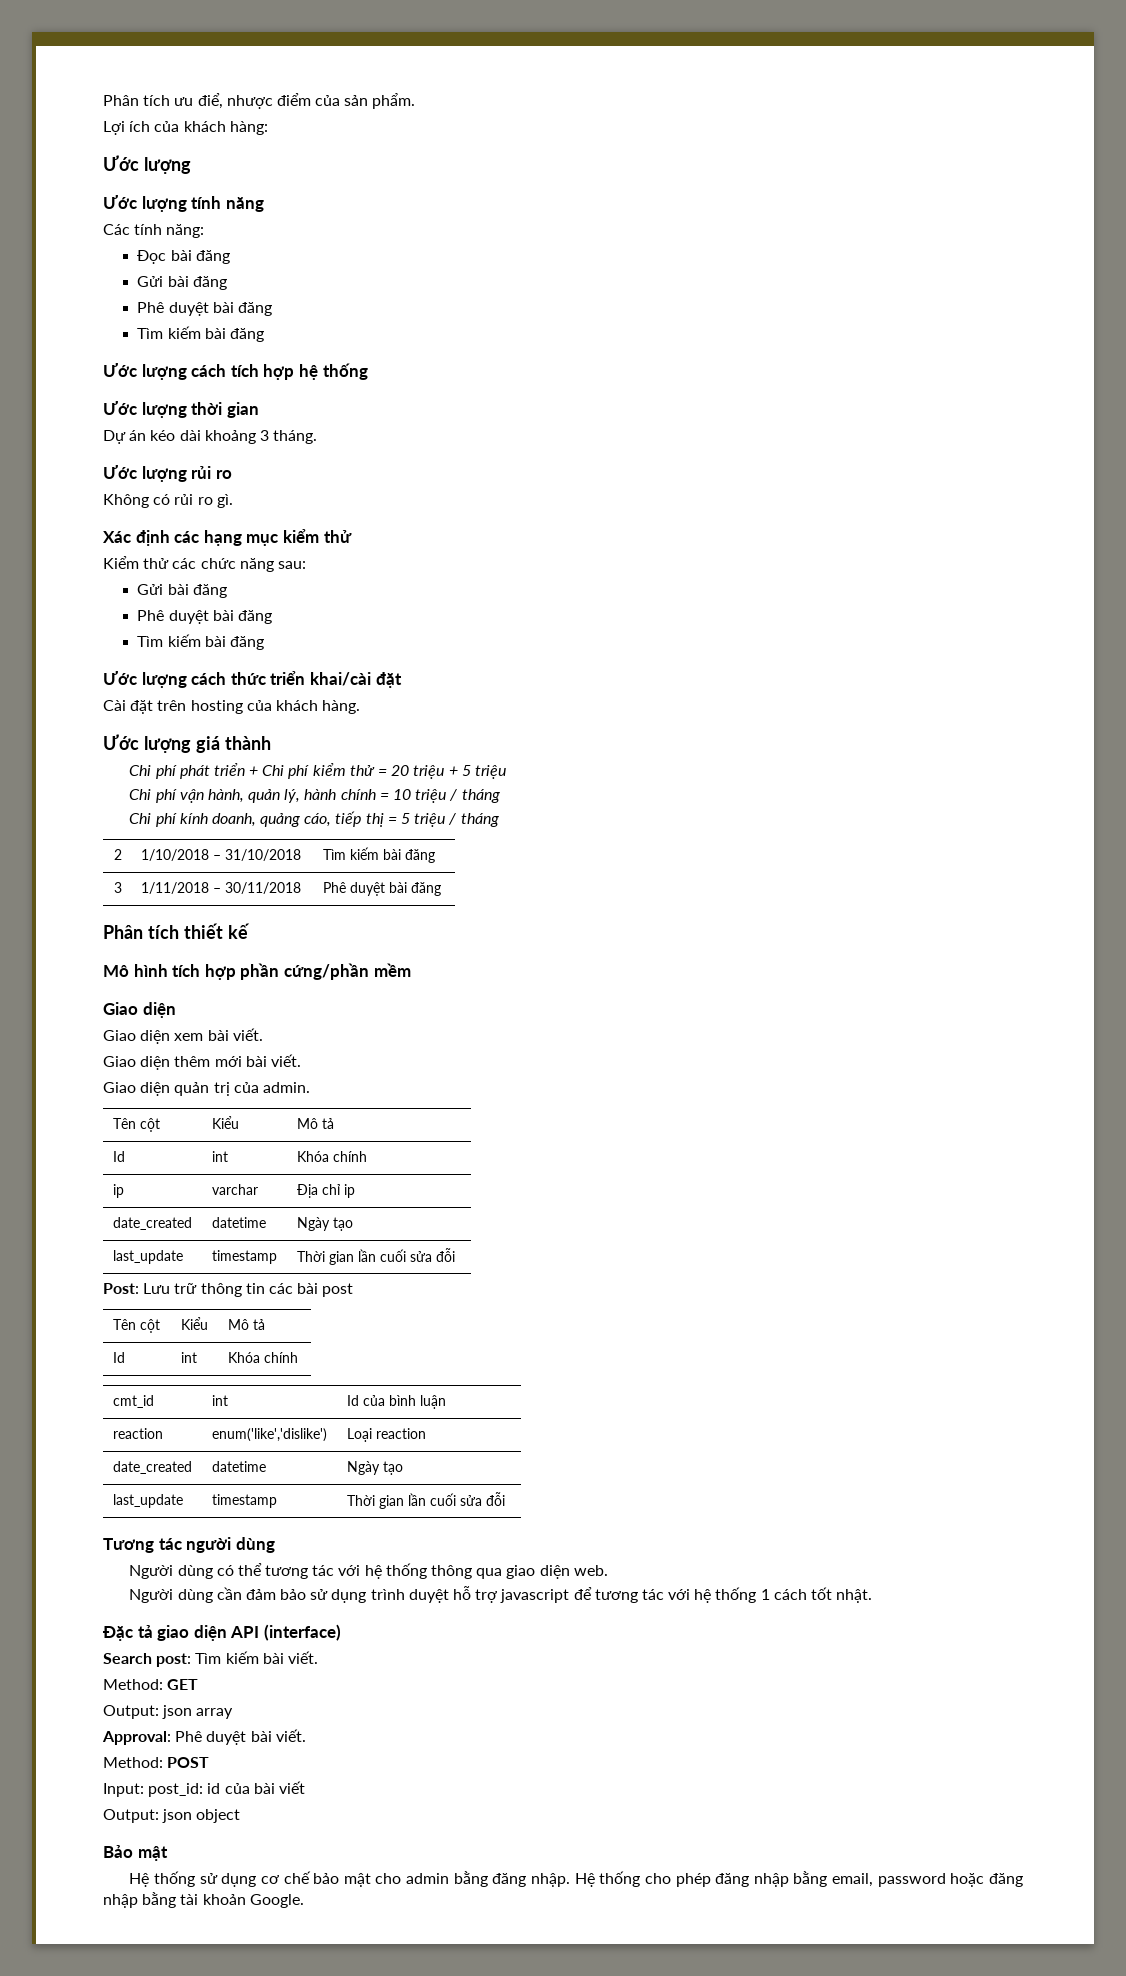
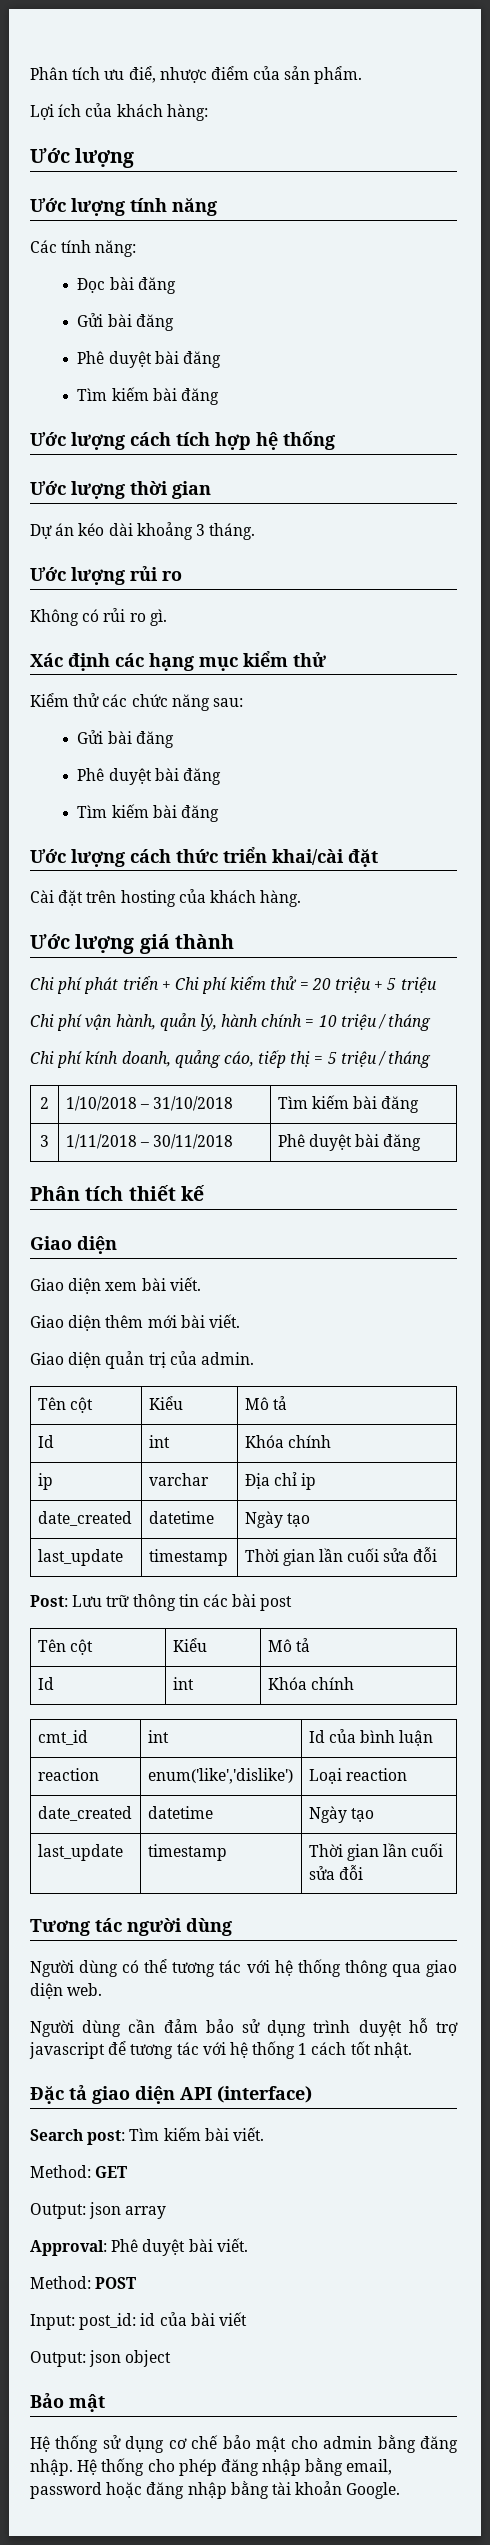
[103,963,411,980] // Mô hình tích hợp phần cứng/phần mềm -> (205, 1193) none

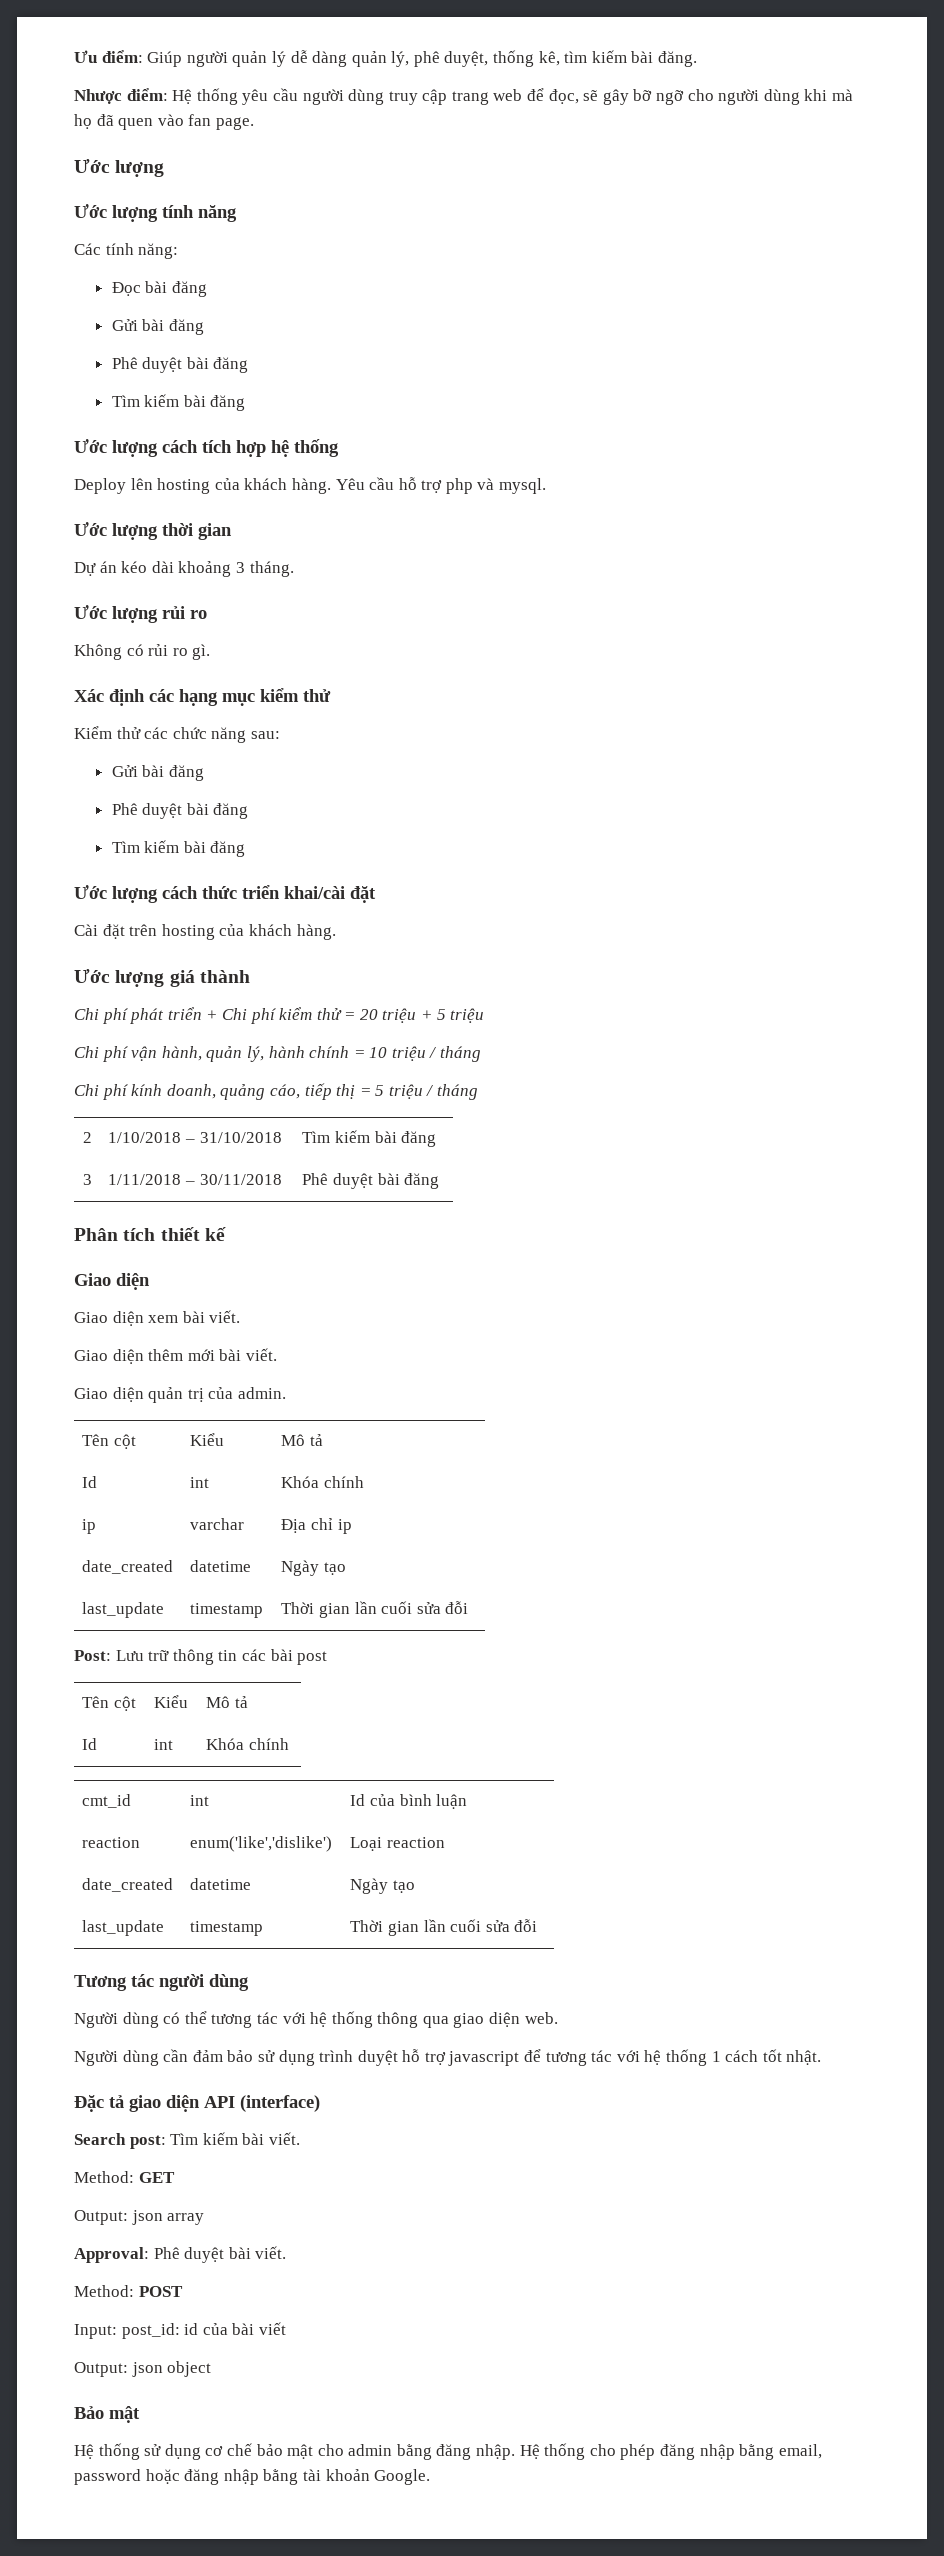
[30,66,363,84] [30,103,208,121] Phân tích ưu điể, nhược điểm của sản phẩm. // Lợi ích của khách hàng: -> [74,50,698,67] [74,88,853,105] [74,114,254,130] Ưu điểm: Giúp người quản lý dễ dàng quản lý, phê duyệt, thống kê, tìm kiếm bài đăng. // Nhược điểm: Hệ thống yêu cầu người dùng truy cập trang web để đọc, sẽ gây bỡ ngỡ cho người dùng khi mà họ đã quen vào fan page.
(335, 440) none -> [74,477,547,494] // Deploy lên hosting của khách hàng. Yêu cầu hỗ trợ php và mysql.

